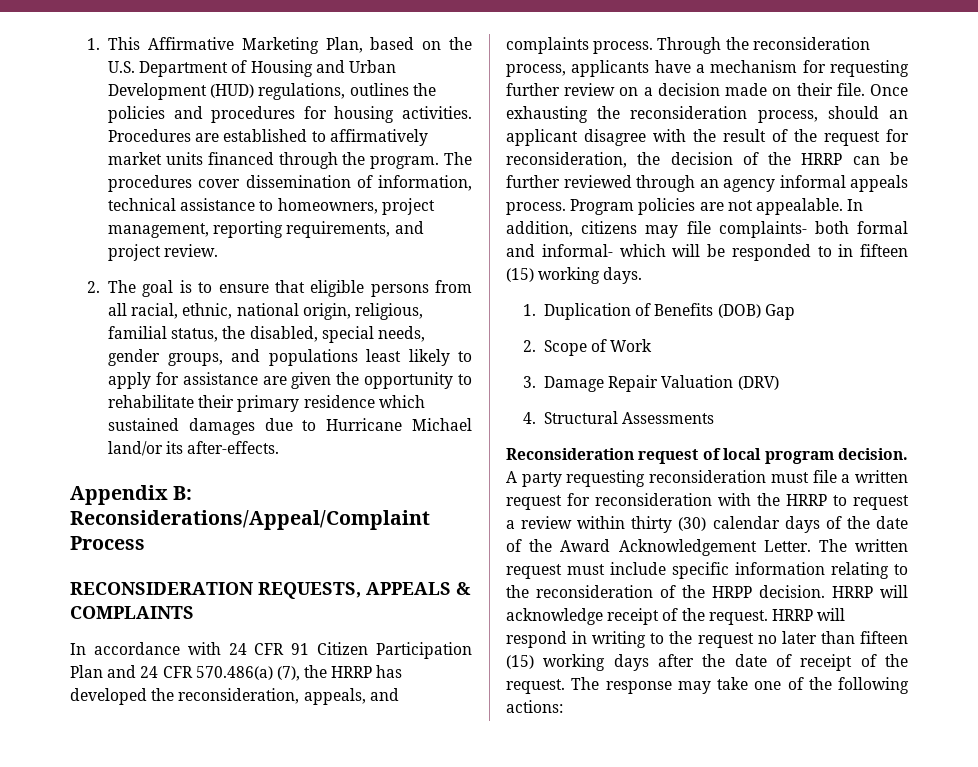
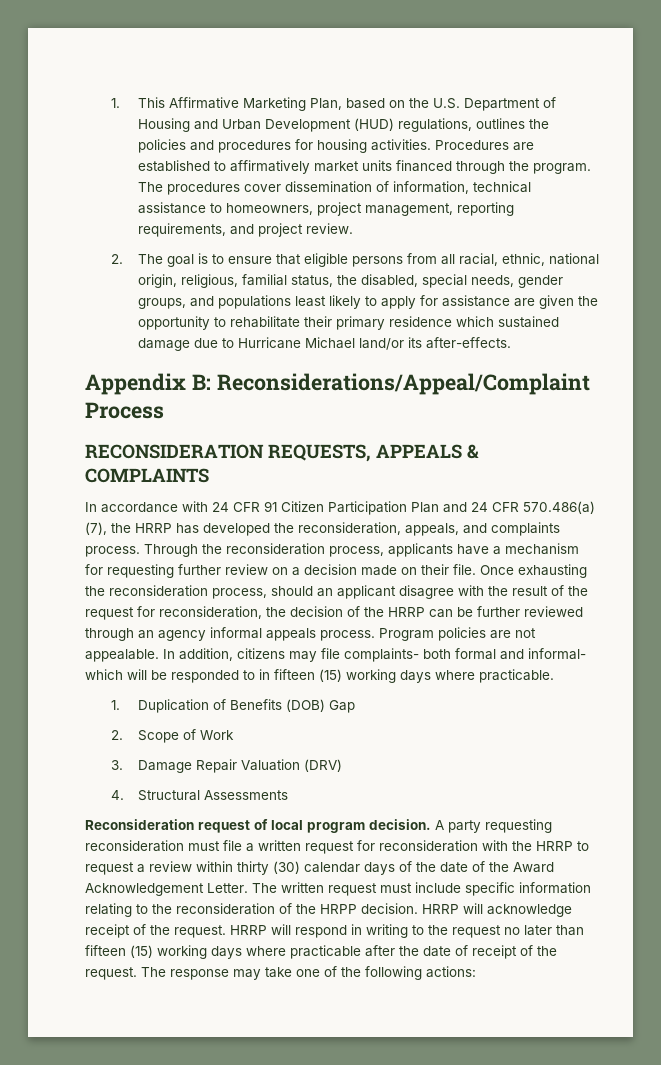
[188,418,255,435] damages -> [137,338,190,351] damage
[603,267,643,284] days. -> [400,669,554,683] days where practicable.
(649, 662) none -> [246,945,361,959] where practicable

